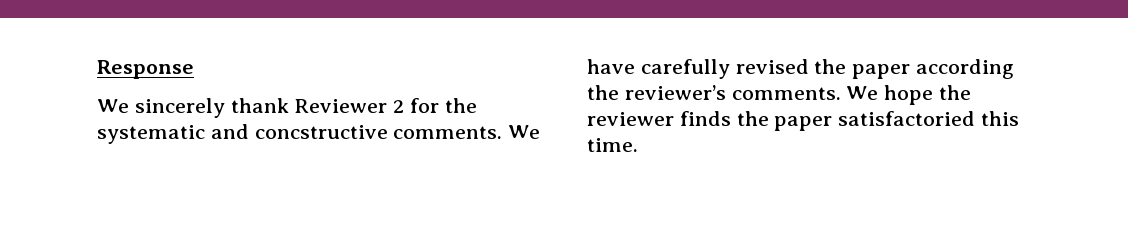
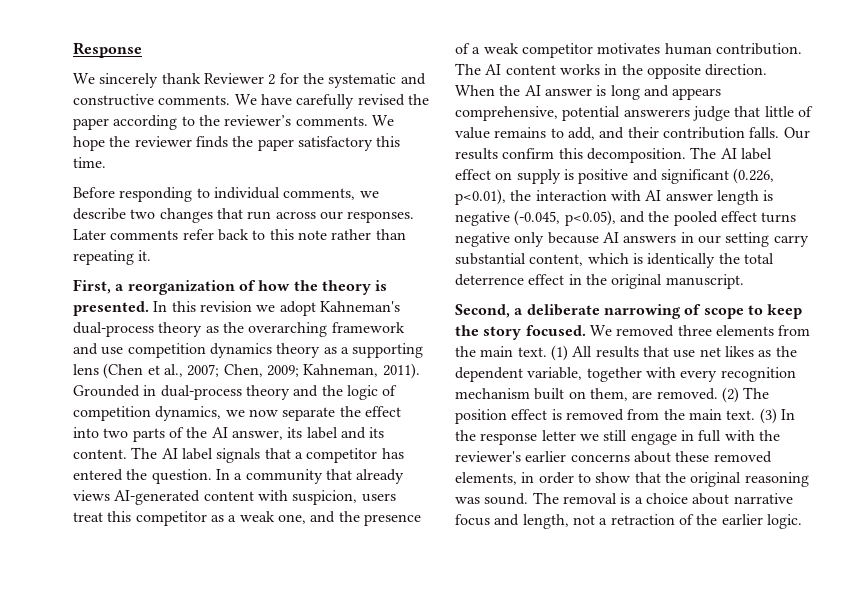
[254,125,388,139] concstructive -> [73,94,154,106] constructive
(1015, 69) none -> [181,116,195,126] to
[838,111,976,126] satisfactoried -> [297,136,373,151] satisfactory
(638, 145) none -> [73,187,379,202] [73,208,415,223] [73,229,406,241] [73,250,152,265] [73,279,388,295] [73,301,400,316] [73,322,405,337] [73,343,424,358] [73,363,420,379] [73,385,398,400] [73,406,401,421] [73,427,385,442] [73,447,404,463] [73,469,405,484] [73,490,396,505] [73,511,421,526] [455,43,802,58] [455,63,768,79] [455,85,722,100] [455,106,813,121] [455,127,810,140] [455,147,772,163] [455,168,775,184] [455,189,774,205] [455,210,797,226] [455,232,809,247] [455,253,774,268] [455,274,744,289] [455,304,803,319] [455,325,811,340] [455,345,797,361] [455,367,796,382] [455,387,770,403] [455,408,795,424] [455,430,780,445] [455,451,772,463] [455,472,809,487] [455,492,793,505] [455,514,802,529] // Before responding to individual comments, we describe two changes that run across our responses. Later comments refer back to this note rather than repeating it. // First, a reorganization of how the theory is presented. In this revision we adopt Kahneman's dual-process theory as the overarching framework and use competition dynamics theory as a supporting lens (Chen et al., 2007; Chen, 2009; Kahneman, 2011). Grounded in dual-process theory and the logic of competition dynamics, we now separate the effect into two parts of the AI answer, its label and its content. The AI label signals that a competitor has entered the question. In a community that already views AI-generated content with suspicion, users treat this competitor as a weak one, and the presence of a weak competitor motivates human contribution. The AI content works in the opposite direction. When the AI answer is long and appears comprehensive, potential answerers judge that little of value remains to add, and their contribution falls. Our results confirm this decomposition. The AI label effect on supply is positive and significant (0.226, p<0.01), the interaction with AI answer length is negative (-0.045, p<0.05), and the pooled effect turns negative only because AI answers in our setting carry substantial content, which is identically the total deterrence effect in the original manuscript. // Second, a deliberate narrowing of scope to keep the story focused. We removed three elements from the main text. (1) All results that use net likes as the dependent variable, together with every recognition mechanism built on them, are removed. (2) The position effect is removed from the main text. (3) In the response letter we still engage in full with the reviewer's earlier concerns about these removed elements, in order to show that the original reasoning was sound. The removal is a choice about narrative focus and length, not a retraction of the earlier logic.

